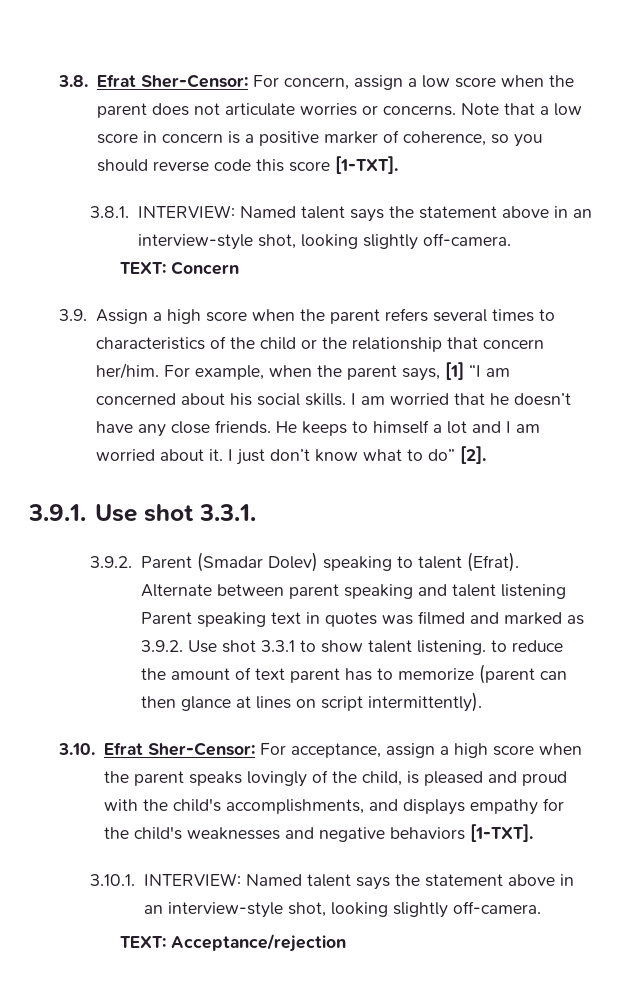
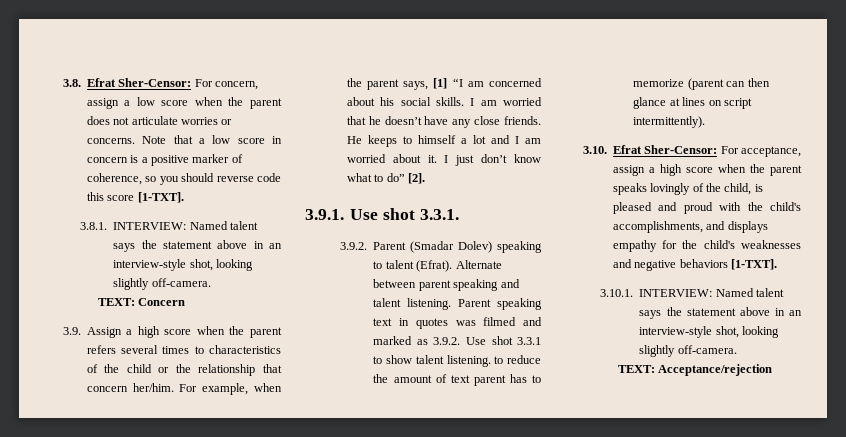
[500,584,566,599] listening -> [407,298,452,310] listening.

